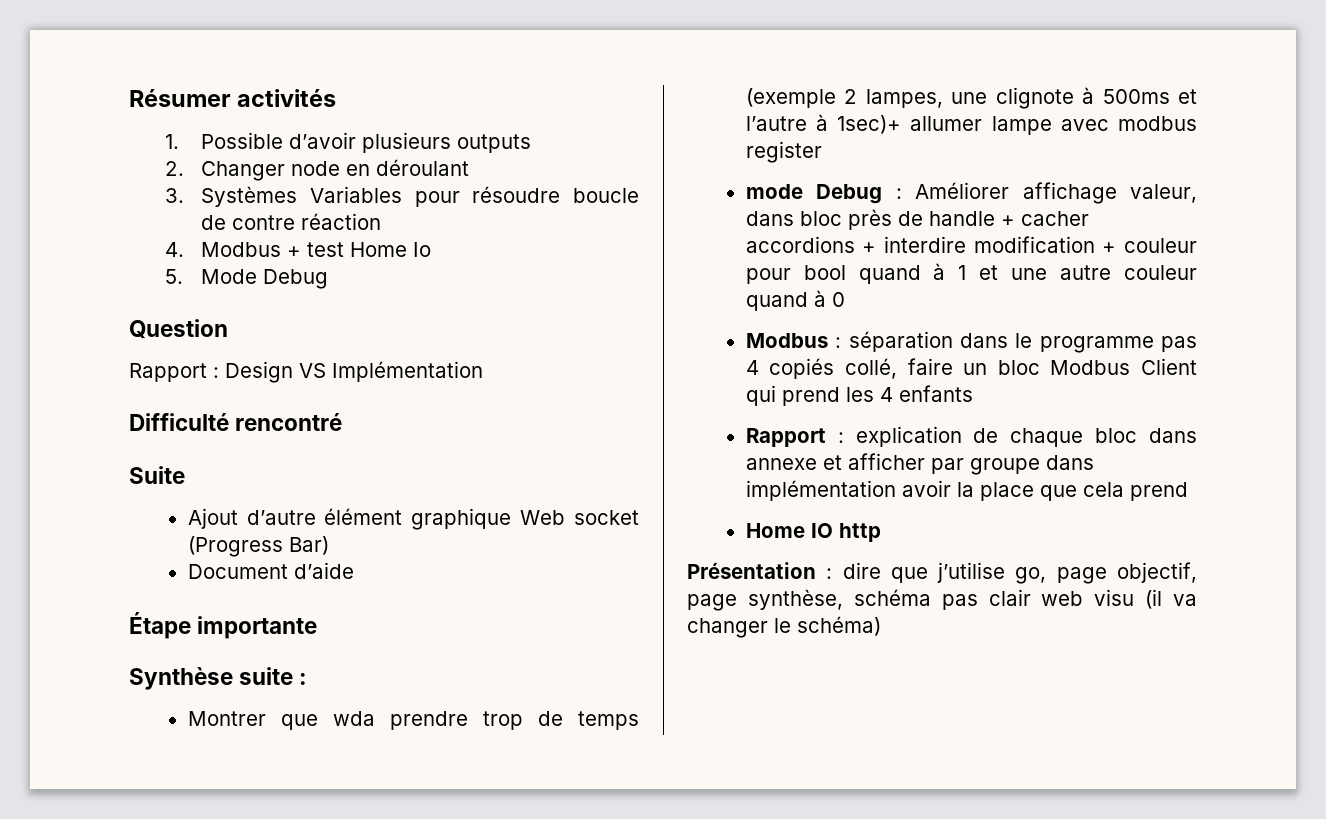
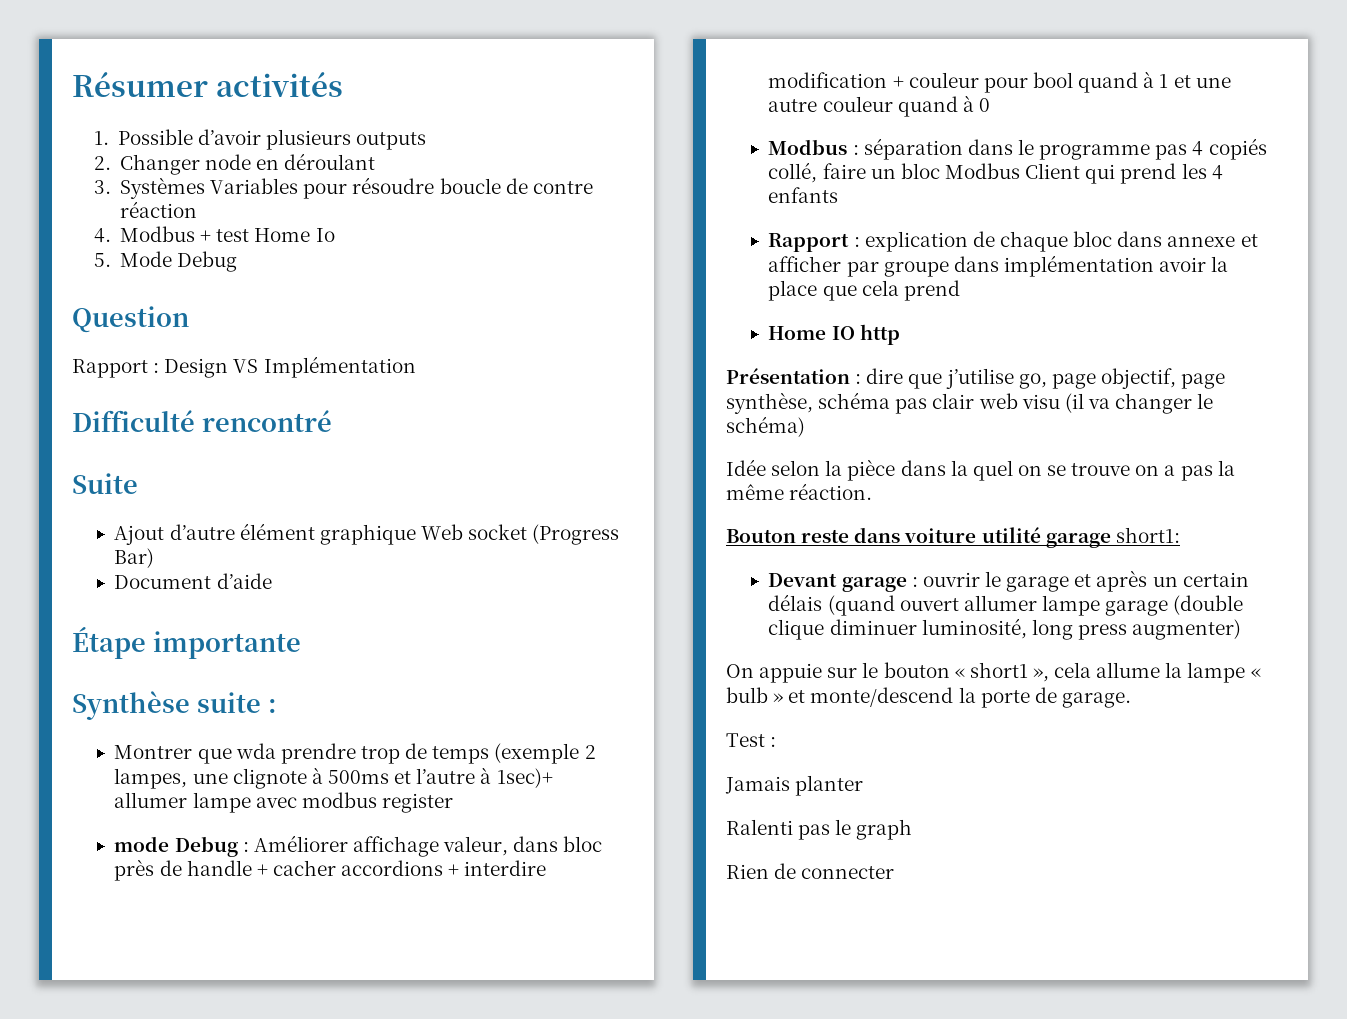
(881, 626) none -> [726,459,1235,481] [726,483,873,500] [726,527,1180,548] [768,570,1249,592] [768,594,1244,616] [768,618,1242,640] [726,662,1261,683] [726,687,1131,708] [726,733,777,747] [725,775,864,796] [726,819,913,840] [726,863,895,879] // Idée selon la pièce dans la quel on se trouve on a pas la même réaction. // Bouton reste dans voiture utilité garage short1: // Devant garage : ouvrir le garage et après un certain délais (quand ouvert allumer lampe garage (double clique diminuer luminosité, long press augmenter) // On appuie sur le bouton « short1 », cela allume la lampe « bulb » et monte/descend la porte de garage. // Test : // Jamais planter // Ralenti pas le graph // Rien de connecter

